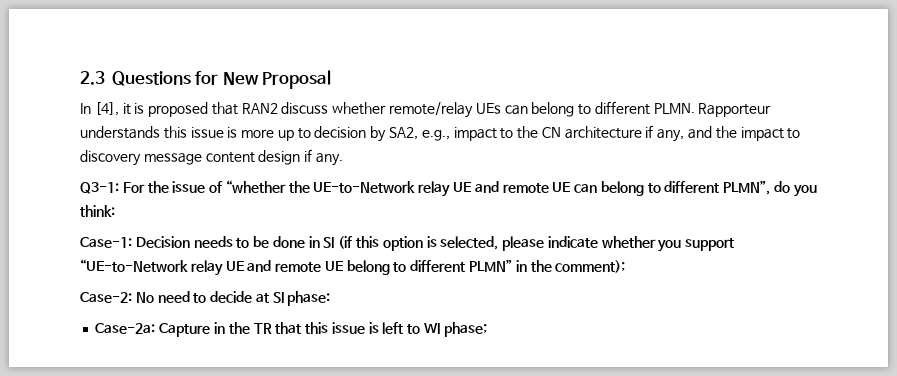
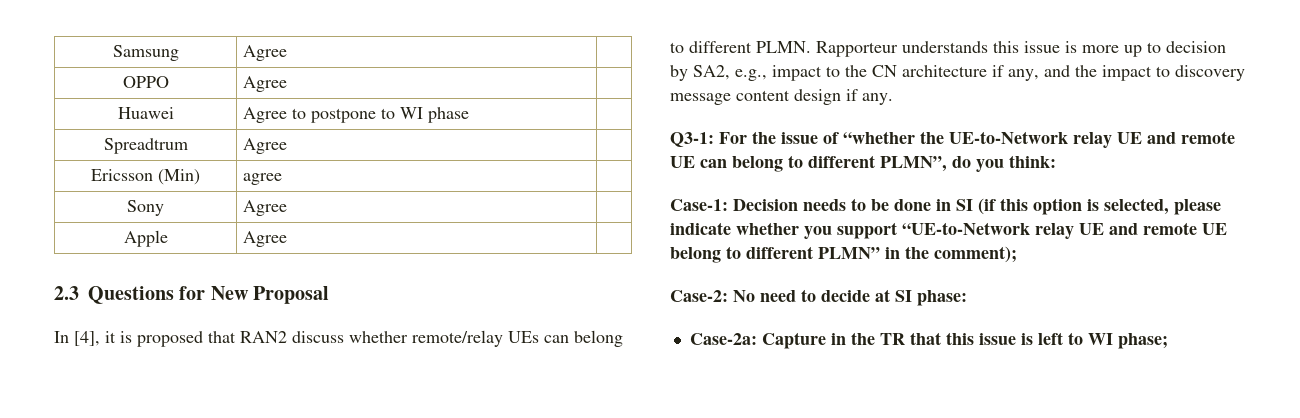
(80, 78) none -> [112,45,179,61] [243,45,288,61] [122,76,169,88] [243,76,288,92] [117,107,174,119] [243,107,470,123] [103,138,188,154] [243,138,288,154] [91,169,200,185] [243,173,283,185] [127,200,164,216] [243,200,288,216] [123,230,168,247] [243,231,288,247] Samsung | Agree | // OPPO | Agree | // Huawei | Agree to postpone to WI phase | // Spreadtrum | Agree | // Ericsson (Min) | agree | // Sony | Agree | // Apple | Agree | //

